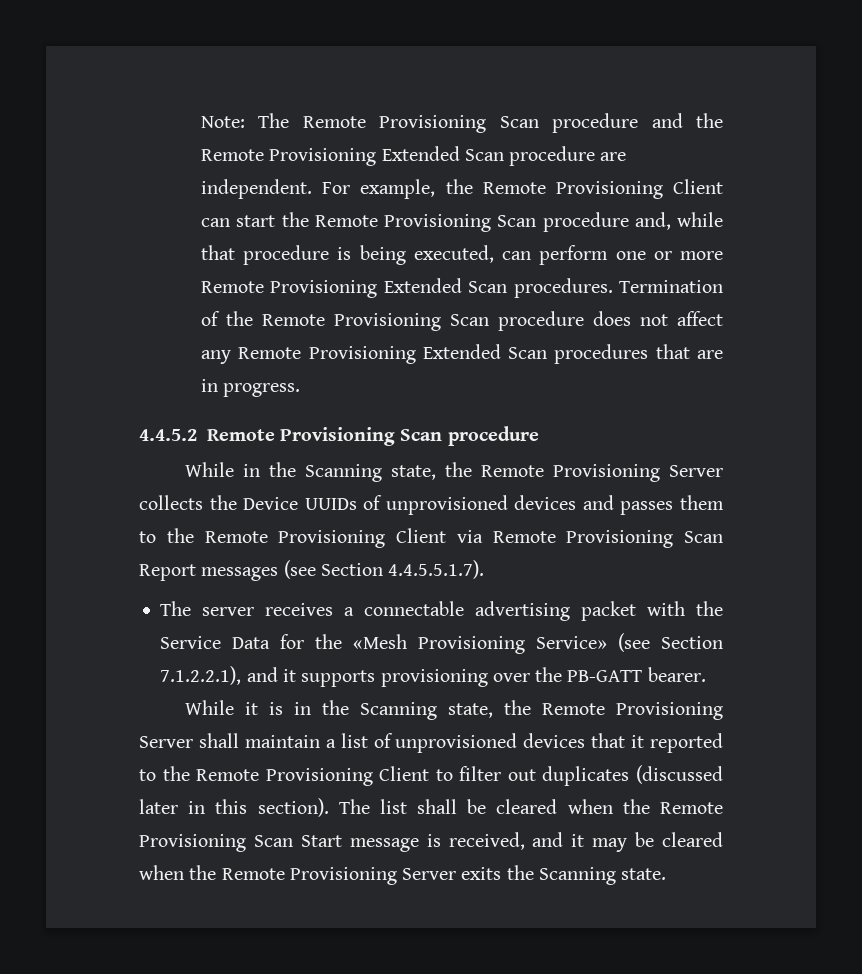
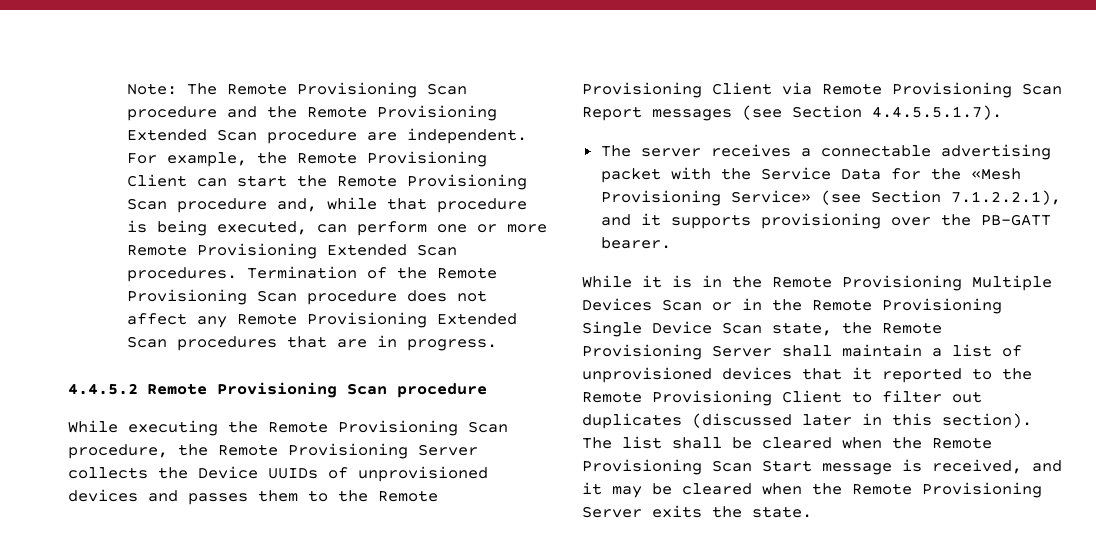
[243,462,437,482] in the Scanning state, -> [128,420,508,436] [68,444,168,459] executing the Remote Provisioning Scan procedure,
[360,702,438,720] Scanning -> [772,275,1052,291] [582,298,1002,314] [582,321,762,337] Remote Provisioning Multiple Devices Scan or in the Remote Provisioning Single Device Scan
[538,867,616,885] Scanning -> (742, 512) none

